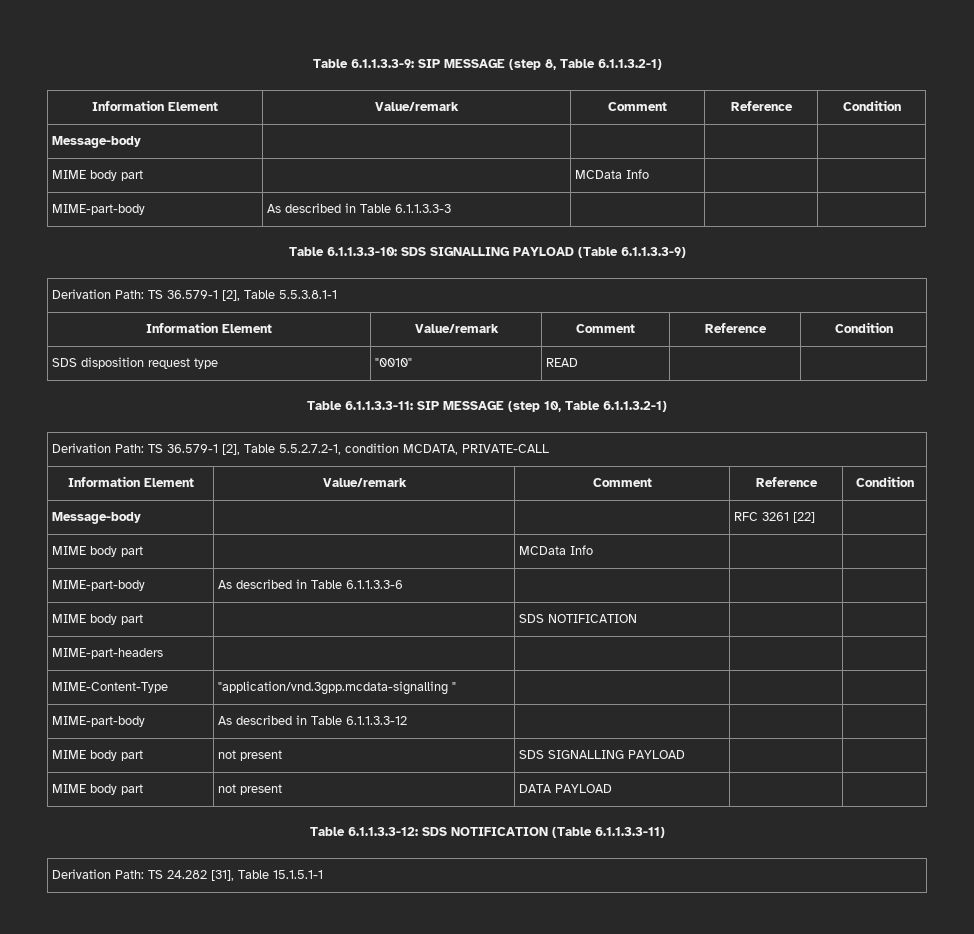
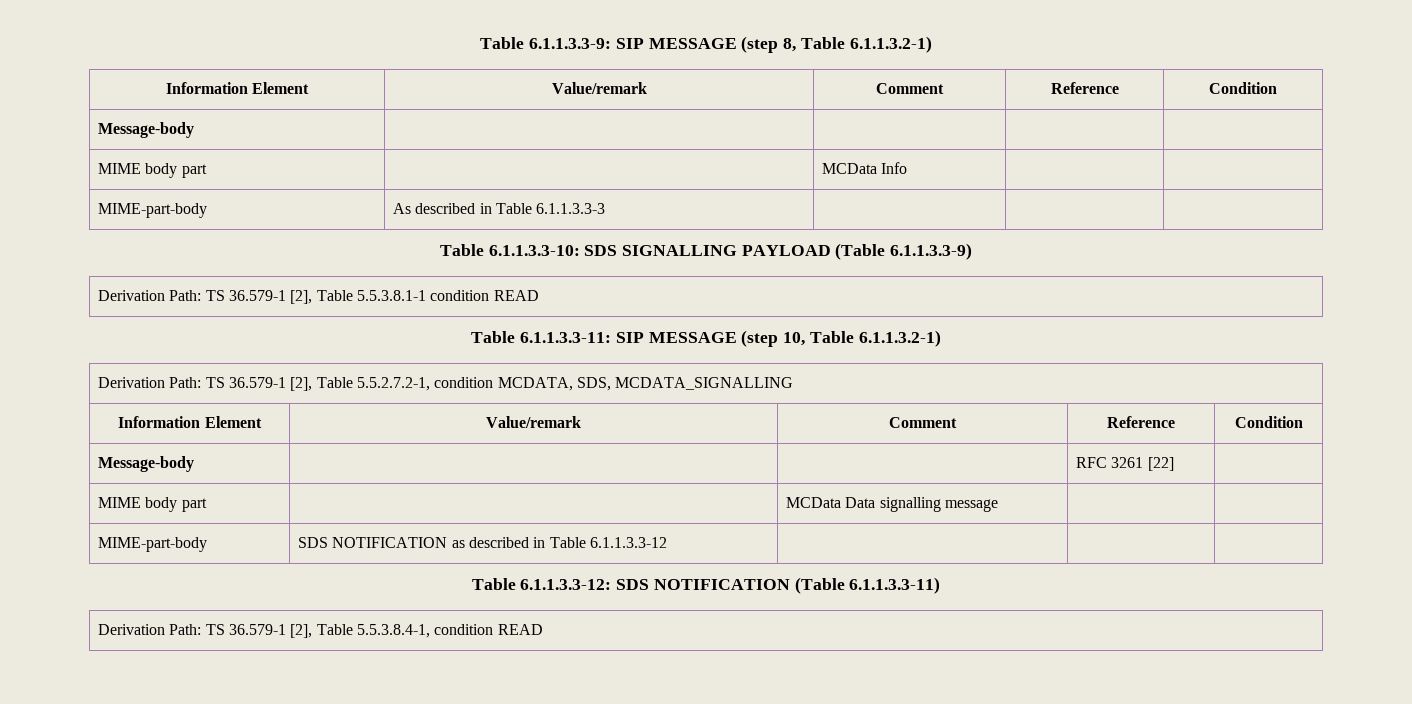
[146,322,272,333] [414,324,499,333] [576,324,635,333] [704,323,767,333] [834,322,893,333] [52,357,219,369] [375,358,413,367] [546,358,579,367] // Information Element | Value/remark | Comment | Reference | Condition // SDS disposition request type | "0010" | READ | | -> [430,290,539,301] condition READ
[462,444,550,453] PRIVATE-CALL -> [576,377,794,391] SDS, MCDATA_SIGNALLING
[570,545,594,555] [52,580,146,591] [218,579,404,589] [52,614,144,625] [519,614,638,623] [52,648,164,659] [52,682,169,693] [218,681,457,695] [52,716,146,727] [218,715,408,725] [52,750,144,761] [218,750,283,761] [519,750,686,759] [52,784,144,795] [218,784,283,795] [519,784,613,793] Info | | // MIME-part-body | As described in Table 6.1.1.3.3-6 | | | // MIME body part | | SDS NOTIFICATION | | // MIME-part-headers | | | | // MIME-Content-Type | "application/vnd.3gpp.mcdata-signalling " | | | // MIME-part-body | As described in Table 6.1.1.3.3-12 | | | // MIME body part | not present | SDS SIGNALLING PAYLOAD | | // MIME body part | not present | DATA PAYLOAD -> [845,497,999,512] [98,537,208,552] [298,537,667,548] Data signalling message | | // MIME-part-body | SDS NOTIFICATION as described in Table 6.1.1.3.3-12 |
[167,870,324,881] 24.282 [31], Table 15.1.5.1-1 -> [229,624,543,638] 36.579-1 [2], Table 5.5.3.8.4-1, condition READ

